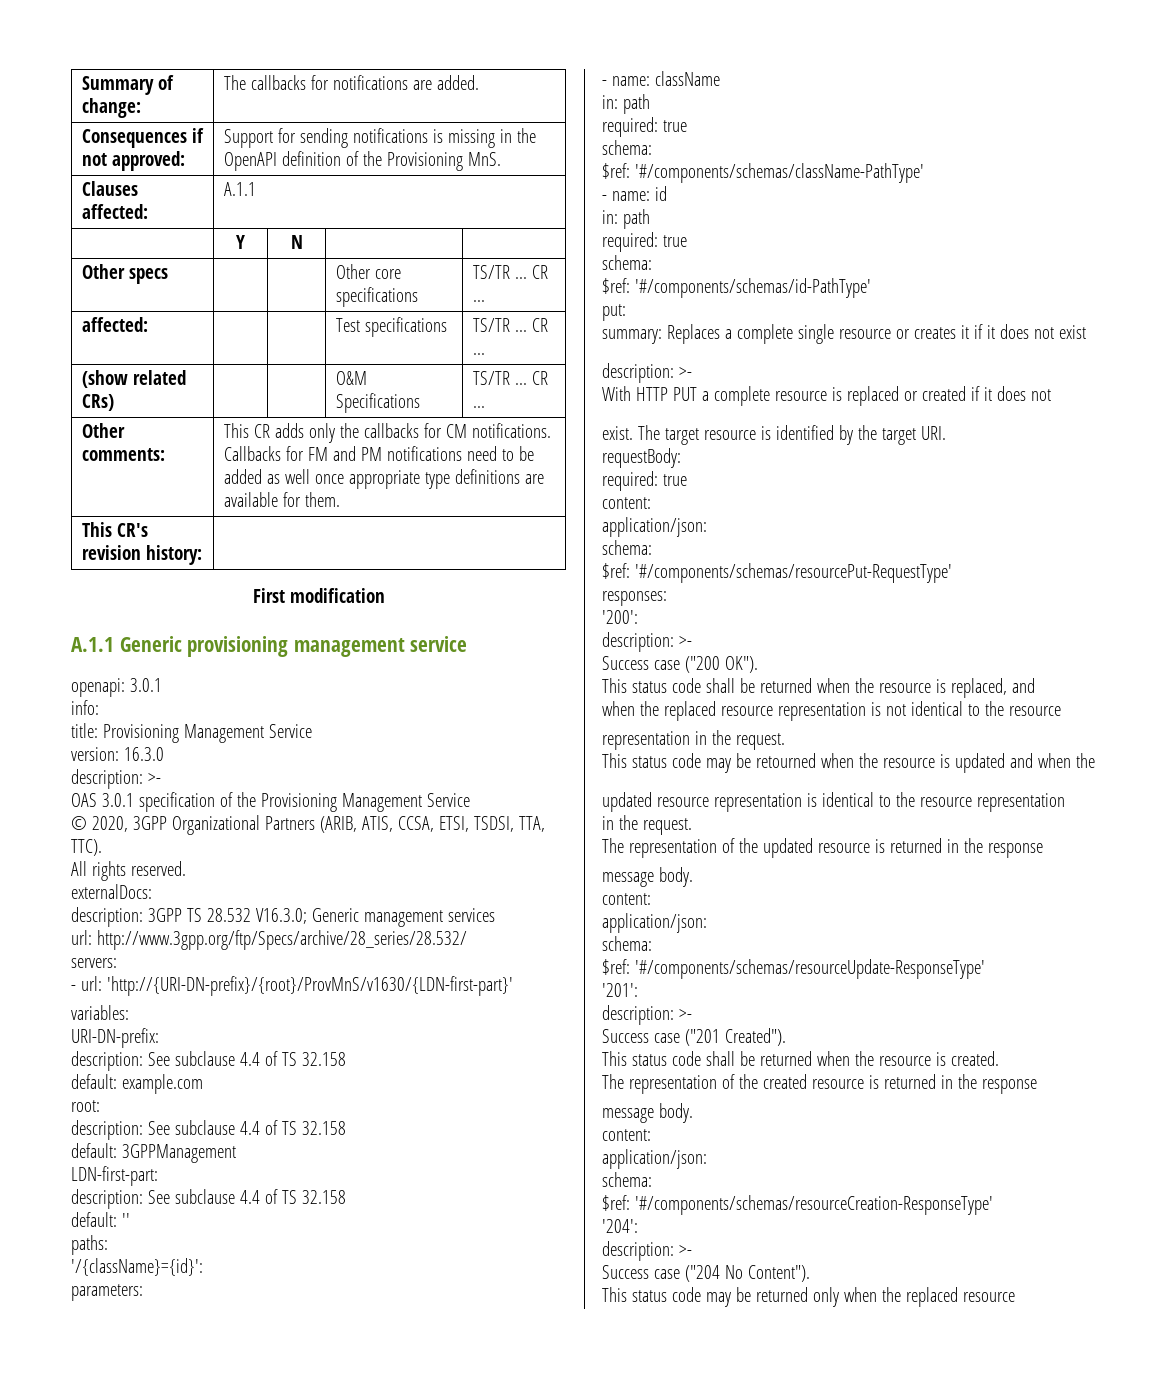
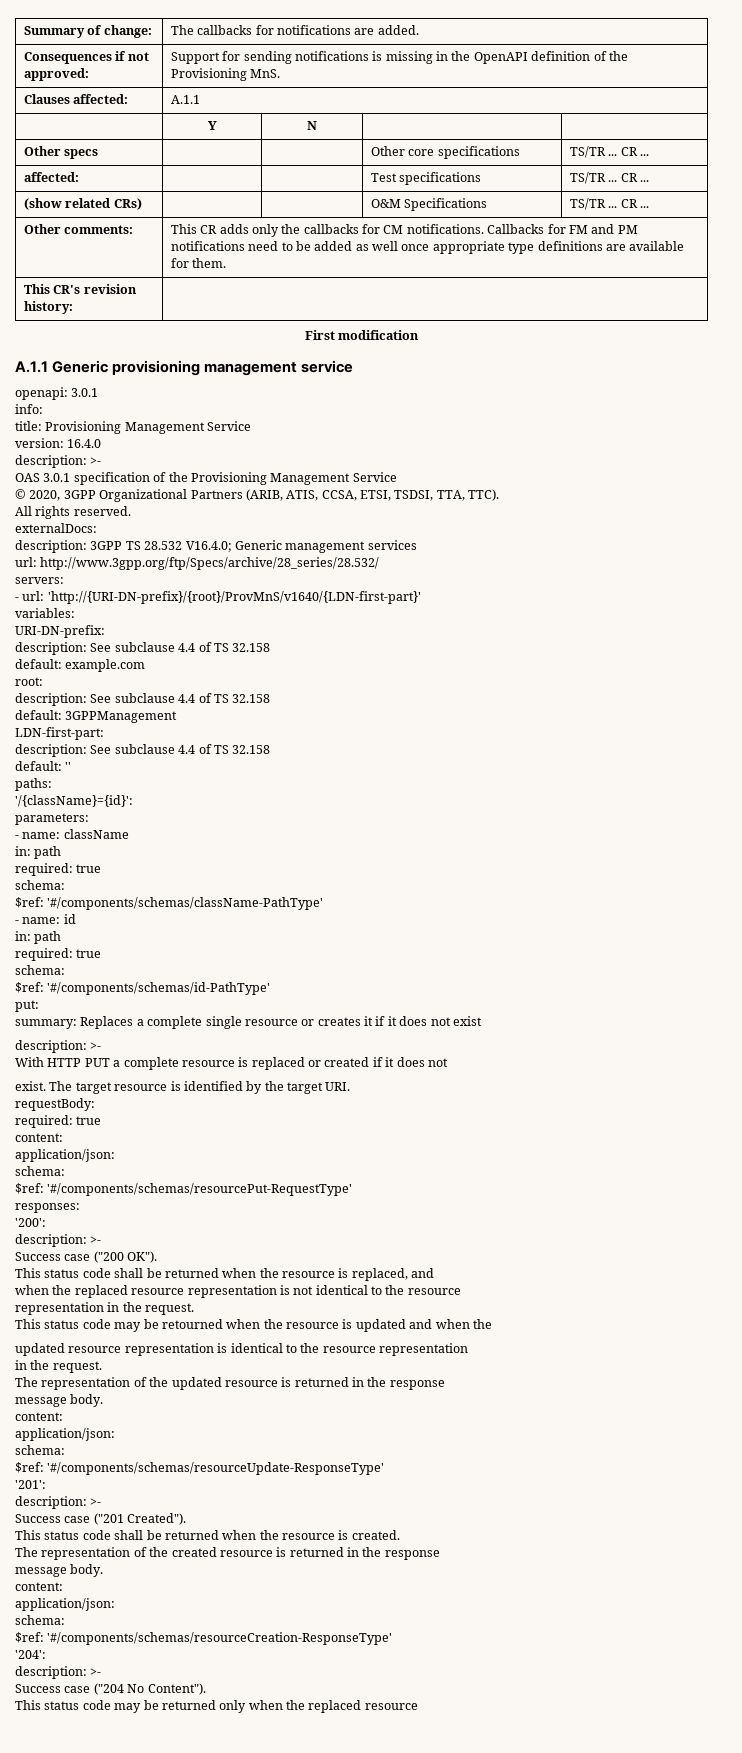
[123,747,164,761] 16.3.0 -> [67,439,102,448] 16.4.0
[255,908,307,924] V16.3.0; -> [185,541,232,552] V16.4.0;
[106,976,513,996] 'http://{URI-DN-prefix}/{root}/ProvMnS/v1630/{LDN-first-part}' -> [47,591,421,604] 'http://{URI-DN-prefix}/{root}/ProvMnS/v1640/{LDN-first-part}'

